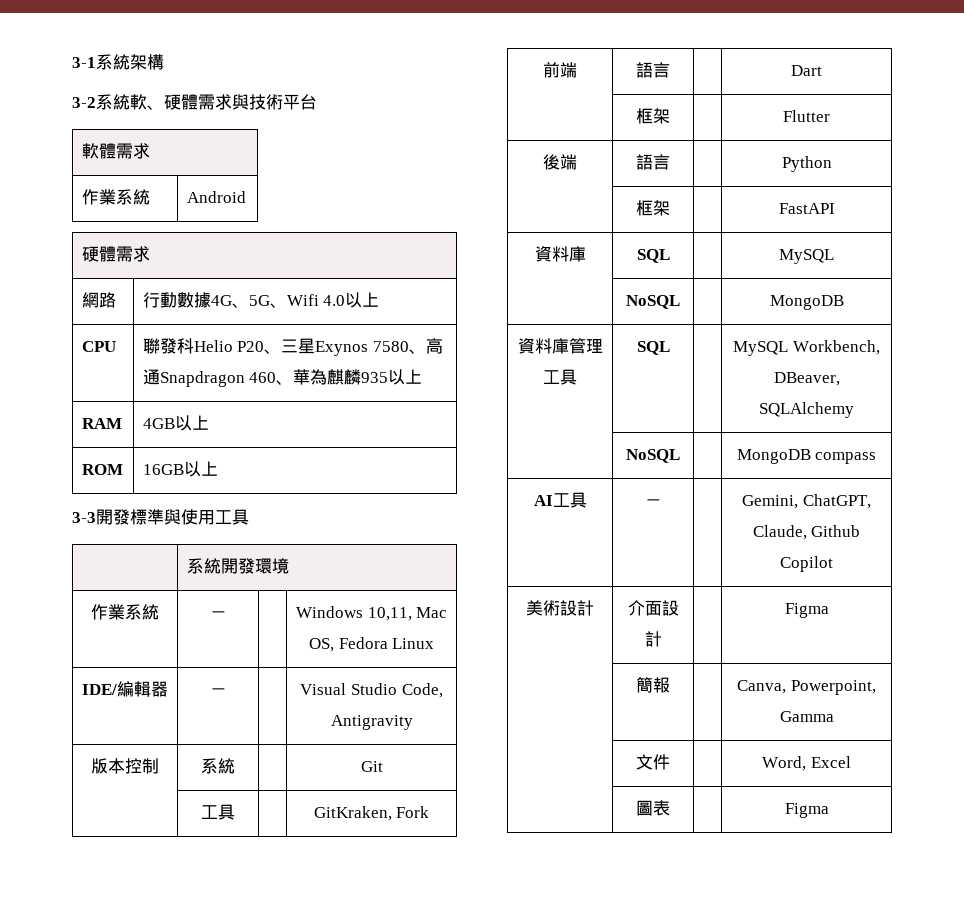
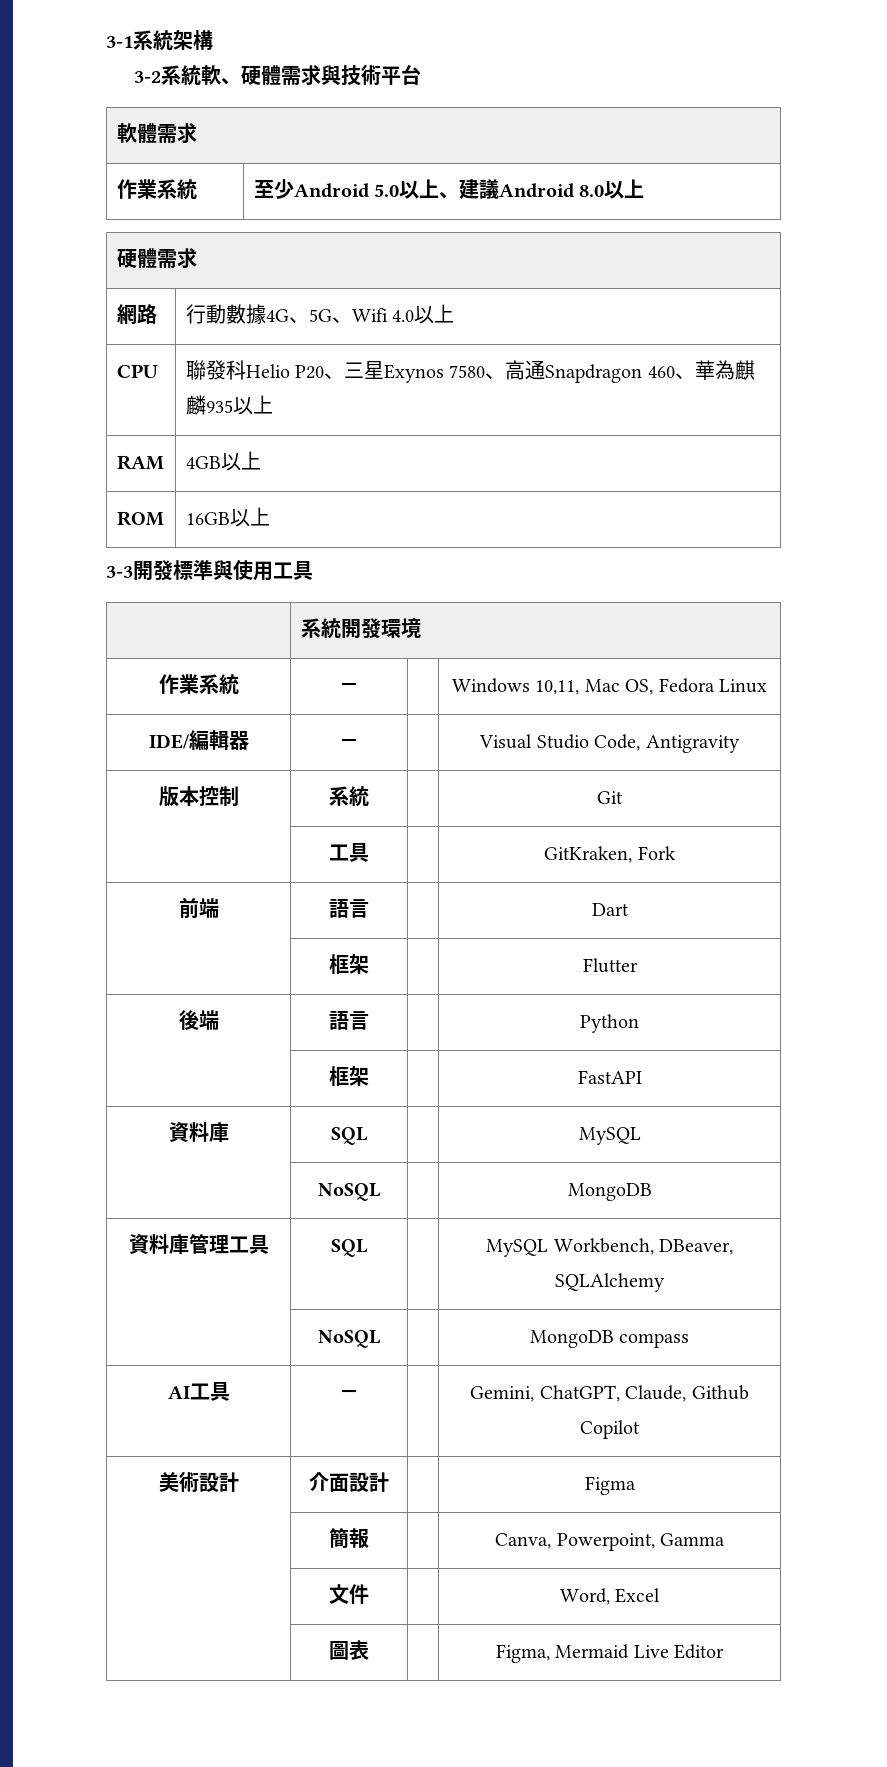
[186,191,246,203] Android -> [253,179,645,199] 至少Android 5.0以上、建議Android 8.0以上
[784,803,829,818] Figma -> [495,1644,725,1663] Figma, Mermaid Live Editor

